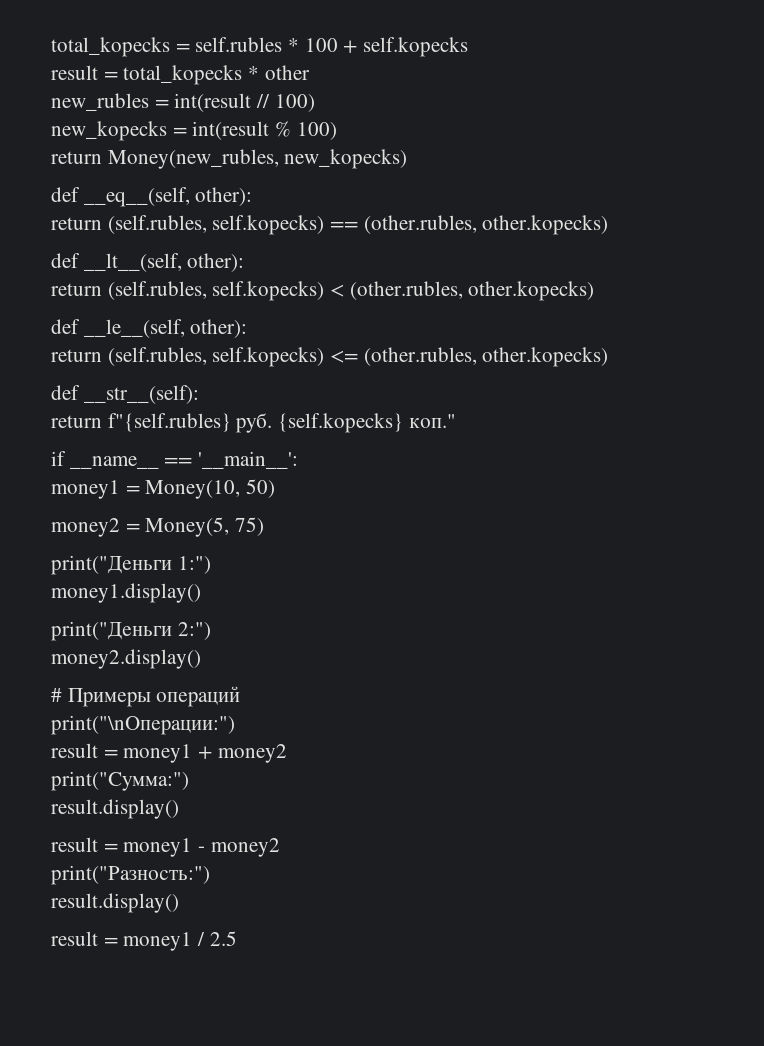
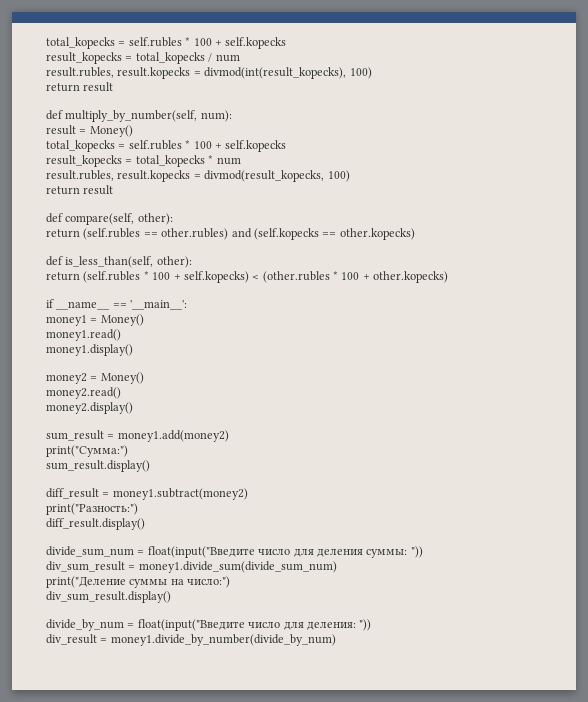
[51,37,469,57] [51,65,310,85] [51,93,315,112] [51,121,337,141] [51,149,408,169] [51,187,253,207] [51,215,609,235] [51,253,245,272] [51,281,595,301] [51,319,248,338] [51,347,609,367] [51,385,199,404] [51,413,456,433] total_kopecks = self.rubles * 100 + self.kopecks // result = total_kopecks * other // new_rubles = int(result // 100) // new_kopecks = int(result % 100) // return Money(new_rubles, new_kopecks) // def __eq__(self, other): // return (self.rubles, self.kopecks) == (other.rubles, other.kopecks) // def __lt__(self, other): // return (self.rubles, self.kopecks) < (other.rubles, other.kopecks) // def __le__(self, other): // return (self.rubles, self.kopecks) <= (other.rubles, other.kopecks) // def __str__(self): // return f"{self.rubles} руб. {self.kopecks} коп." -> [46,37,287,49] [46,52,240,64] [46,67,372,79] [46,82,114,92] [46,110,232,122] [46,125,133,137] [46,140,287,152] [46,155,241,167] [46,170,350,182] [46,185,114,195] [46,213,173,225] [46,228,415,240] [46,256,192,268] [46,271,449,283] total_kopecks = self.rubles * 100 + self.kopecks // result_kopecks = total_kopecks / num // result.rubles, result.kopecks = divmod(int(result_kopecks), 100) // return result // def multiply_by_number(self, num): // result = Money() // total_kopecks = self.rubles * 100 + self.kopecks // result_kopecks = total_kopecks * num // result.rubles, result.kopecks = divmod(result_kopecks, 100) // return result // def compare(self, other): // return (self.rubles == other.rubles) and (self.kopecks == other.kopecks) // def is_less_than(self, other): // return (self.rubles * 100 + self.kopecks) < (other.rubles * 100 + other.kopecks)
[145,479,276,499] Money(10, 50) -> [100,314,144,326] [46,329,121,341] [46,344,133,356] Money() // money1.read() // money1.display()
[145,517,265,537] [51,555,211,575] [51,583,201,603] [51,621,211,641] [51,649,201,669] [51,686,241,707] [51,715,235,735] [51,743,287,763] [51,771,189,791] [51,799,179,819] [51,837,280,857] [51,865,210,885] [51,893,179,913] [51,931,237,951] Money(5, 75) // print("Деньги 1:") // money1.display() // print("Деньги 2:") // money2.display() // # Примеры операций // print("\nОперации:") // result = money1 + money2 // print("Сумма:") // result.display() // result = money1 - money2 // print("Разность:") // result.display() // result = money1 / 2.5 -> [100,372,144,384] [46,387,121,399] [46,402,133,414] [46,430,229,442] [46,445,128,457] [46,460,150,472] [46,488,248,500] [46,503,138,515] [46,518,145,530] [46,546,423,558] [46,561,337,573] [46,576,231,588] [46,591,171,603] [46,619,372,631] [46,634,336,646] Money() // money2.read() // money2.display() // sum_result = money1.add(money2) // print("Сумма:") // sum_result.display() // diff_result = money1.subtract(money2) // print("Разность:") // diff_result.display() // divide_sum_num = float(input("Введите число для деления суммы: ")) // div_sum_result = money1.divide_sum(divide_sum_num) // print("Деление суммы на число:") // div_sum_result.display() // divide_by_num = float(input("Введите число для деления: ")) // div_result = money1.divide_by_number(divide_by_num)

